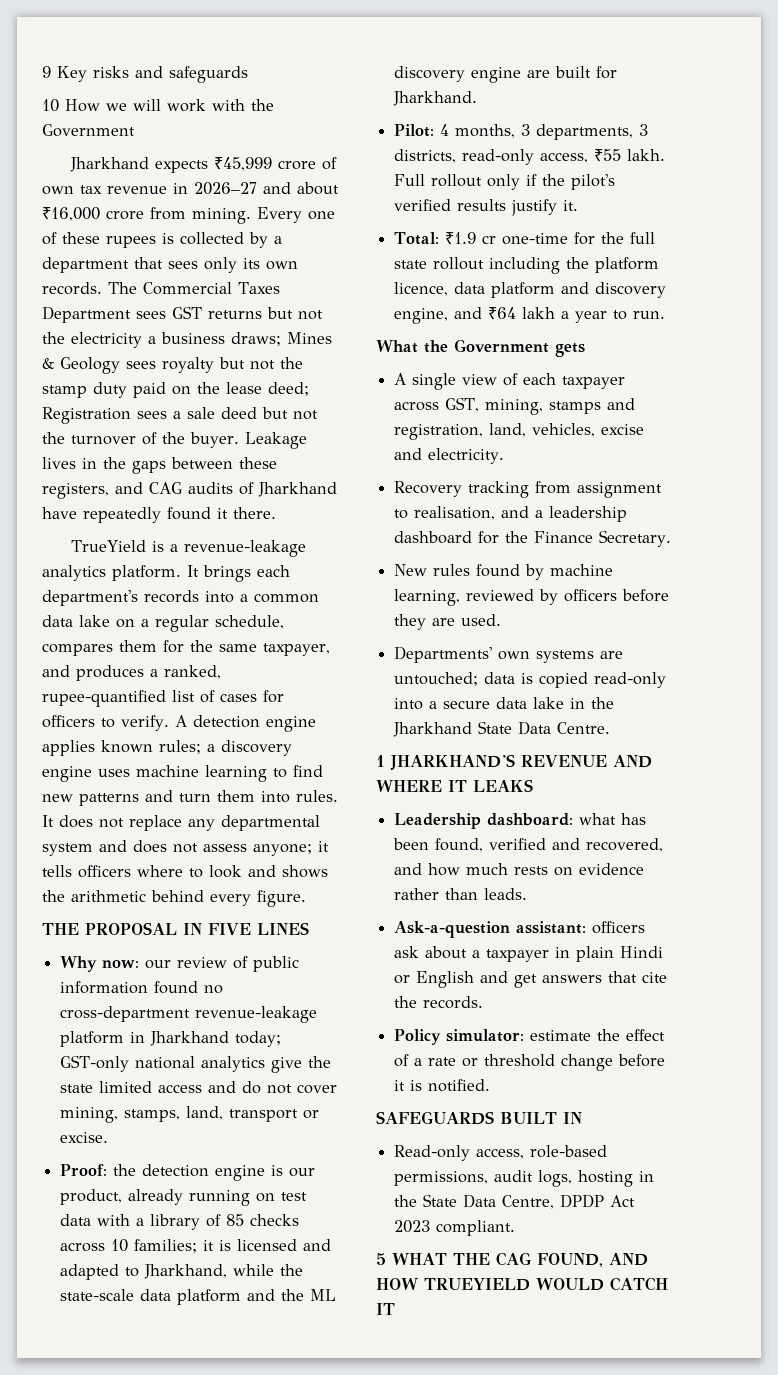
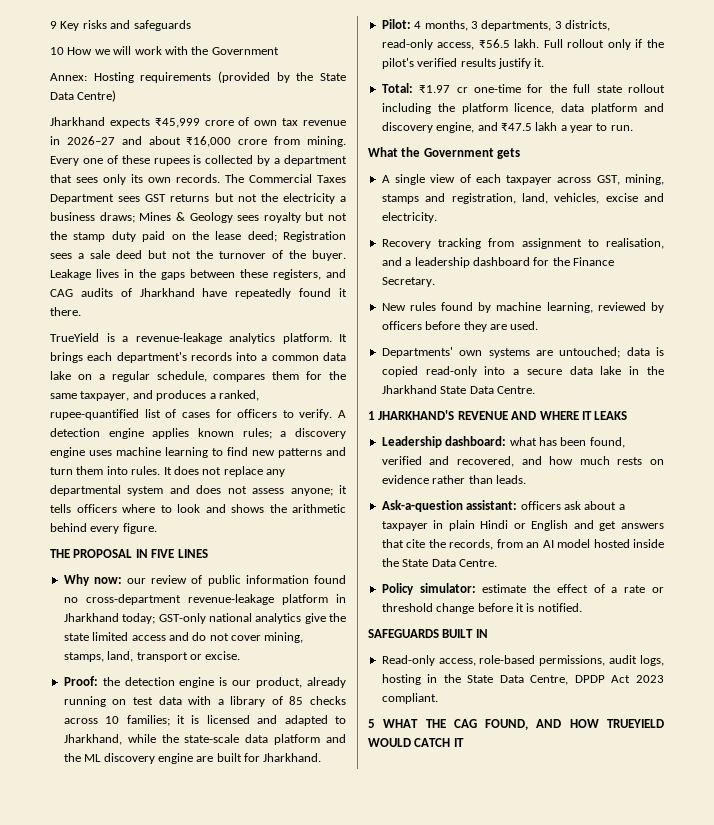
(135, 130) none -> [50,71,346,83] [50,90,117,102] // Annex: Hosting requirements (provided by the State Data Centre)
[594,149,622,162] ₹55 -> [478,39,510,48] ₹56.5
[445,232,477,245] ₹1.9 -> [419,85,451,93] ₹1.97
[488,307,517,320] ₹64 -> [500,123,532,131] ₹47.5
[423,996,484,1009] records. -> [449,539,664,550] [381,558,497,567] records, from an AI model hosted inside the State Data Centre.

